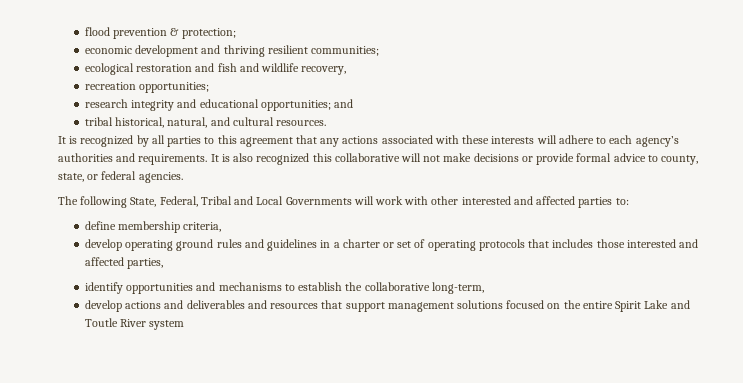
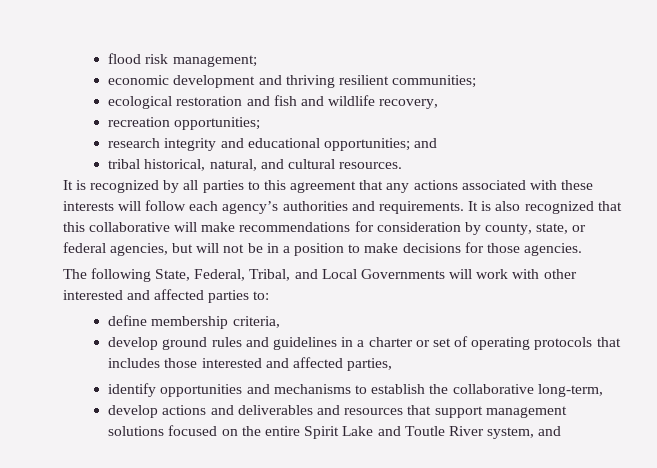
[113,28,236,39] prevention & protection; -> [145,54,257,67] risk management;
[558,135,607,144] adhere to -> [144,200,186,211] follow
(310, 159) none -> [597,201,622,211] that
[423,153,699,165] [57,171,137,182] not make decisions or provide formal advice to county, state, or federal -> [201,221,587,235] [62,242,521,256] make recommendations for consideration by county, state, or federal agencies, but will not be in a position to make decisions for those
[200,196,232,205] Tribal -> [249,269,291,281] Tribal,
[125,240,174,251] operating -> (159, 343) none
[149,320,185,330] system -> [487,426,562,439] system, and

